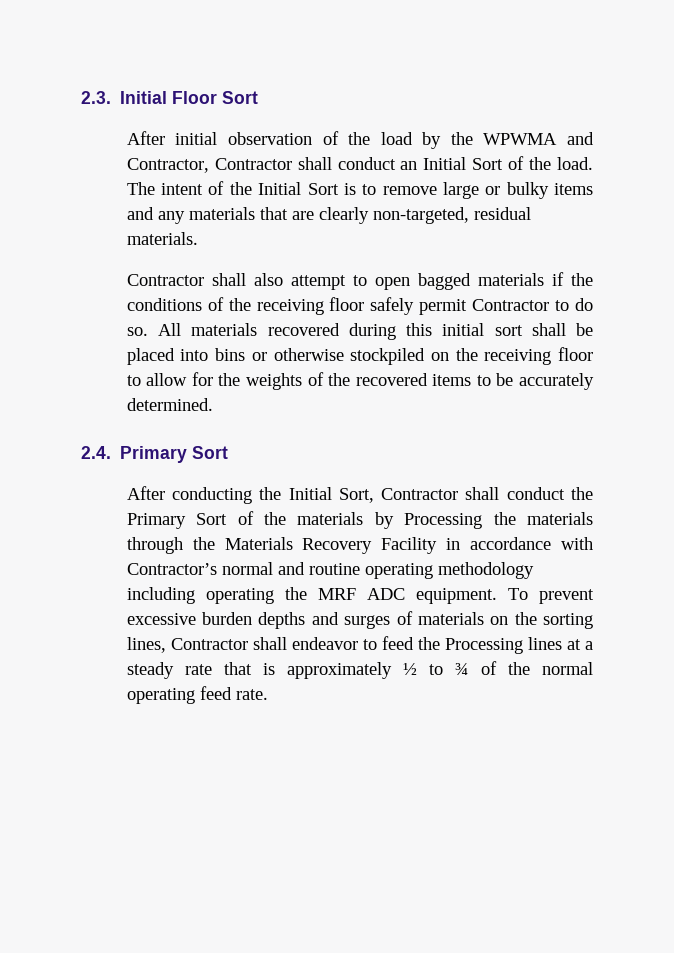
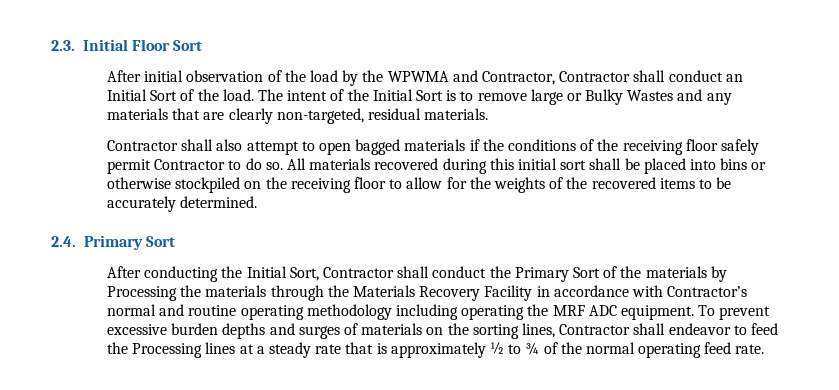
[506,182,593,199] bulky items -> [585,89,674,105] Bulky Wastes

